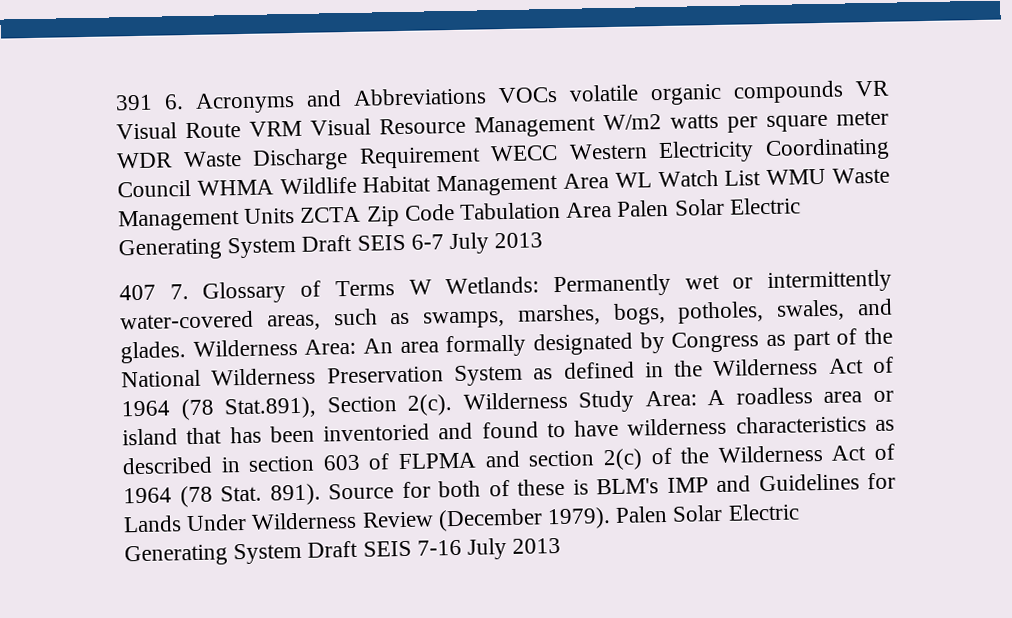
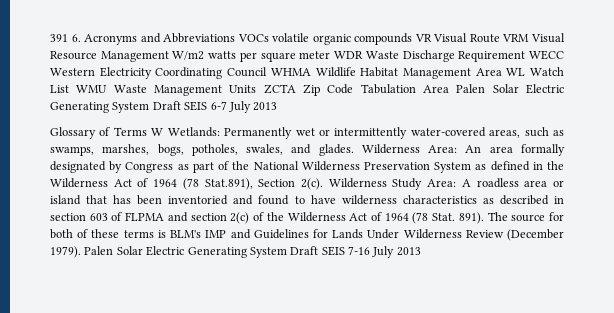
[119,284,189,301] 407 7. -> (278, 106) none
[328,483,394,500] Source -> [487,212,546,222] The source
(565, 487) none -> [123,230,154,238] terms

